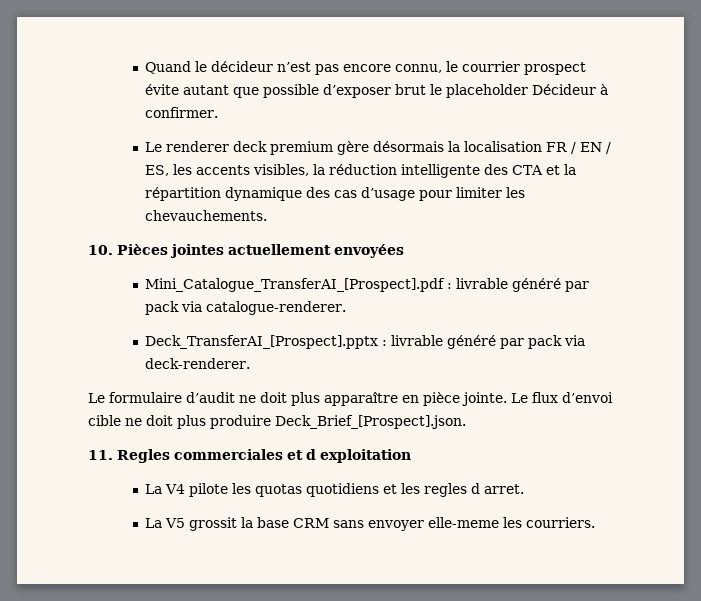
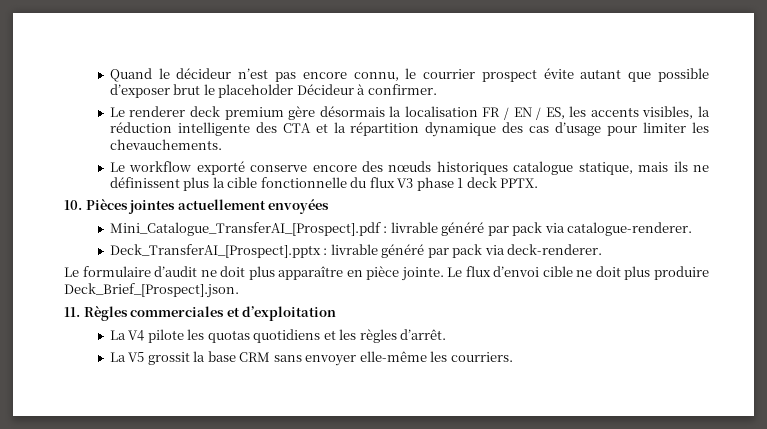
(268, 215) none -> [109,161,709,175] [109,177,539,191] // Le workflow exporté conserve encore des nœuds historiques catalogue statique, mais ils ne définissent plus la cible fonctionnelle du flux V3 phase 1 deck PPTX.
[117,449,170,463] Regles -> [83,306,128,321] Règles
[306,449,411,463] d exploitation -> [242,306,337,321] d’exploitation
[424,483,525,497] regles d arret. -> [359,329,447,343] règles d’arrêt.
[428,517,500,528] elle-meme -> [359,351,427,362] elle-même

